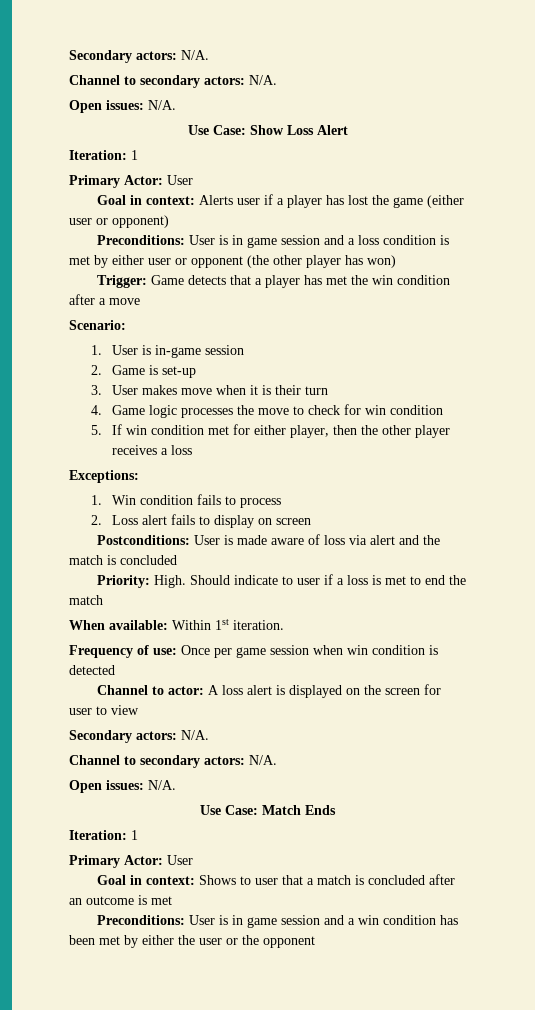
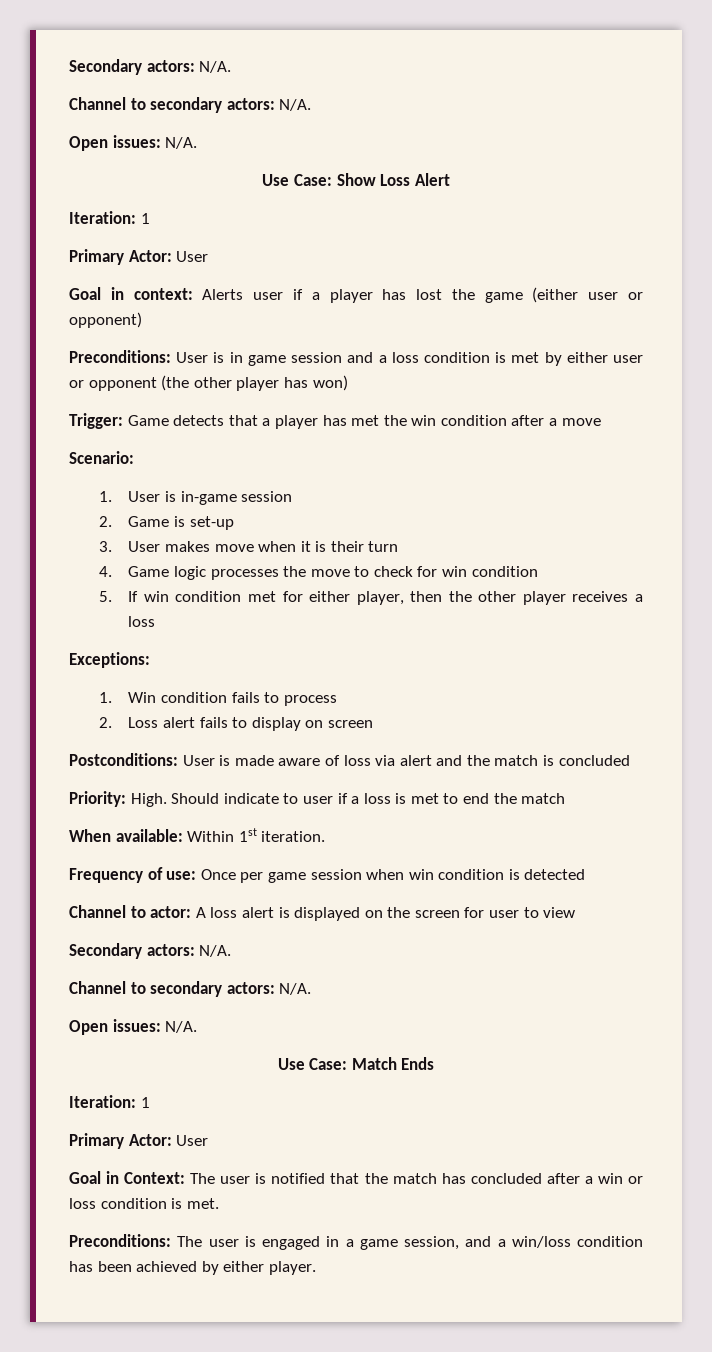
[145,874,455,885] [69,895,172,905] [96,915,379,928] context: Shows to user that a match is concluded after an outcome is met // Preconditions: User is in game session and a win -> [124,1172,644,1184] [69,1198,219,1209] [69,1234,571,1250] Context: The user is notified that the match has concluded after a win or loss condition is met. // Preconditions: The user is engaged in a game session, and a win/loss
[99,935,315,948] met by either the user or the opponent -> [136,1261,316,1275] achieved by either player.

